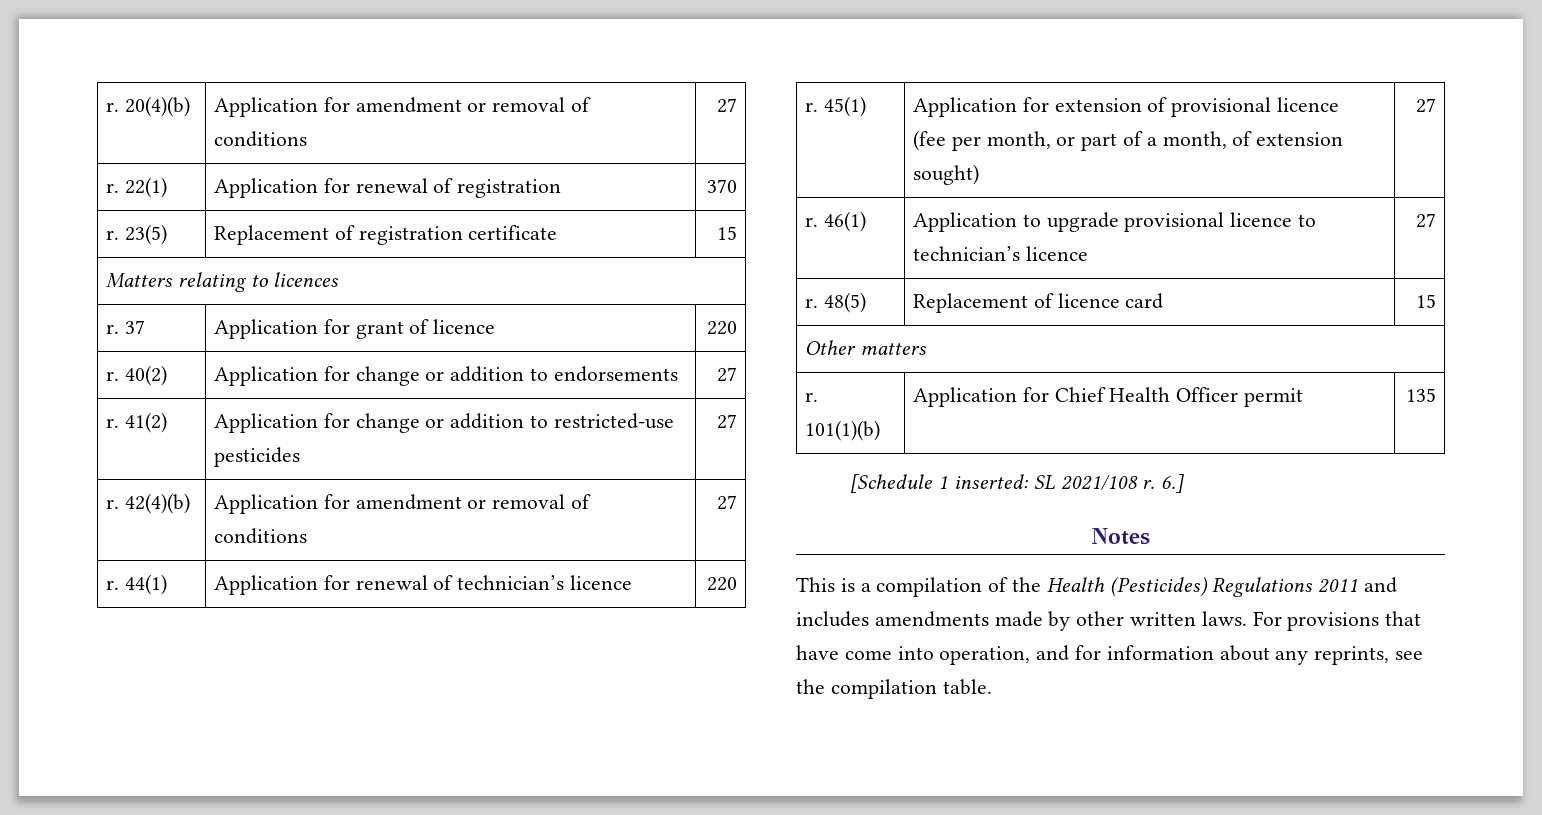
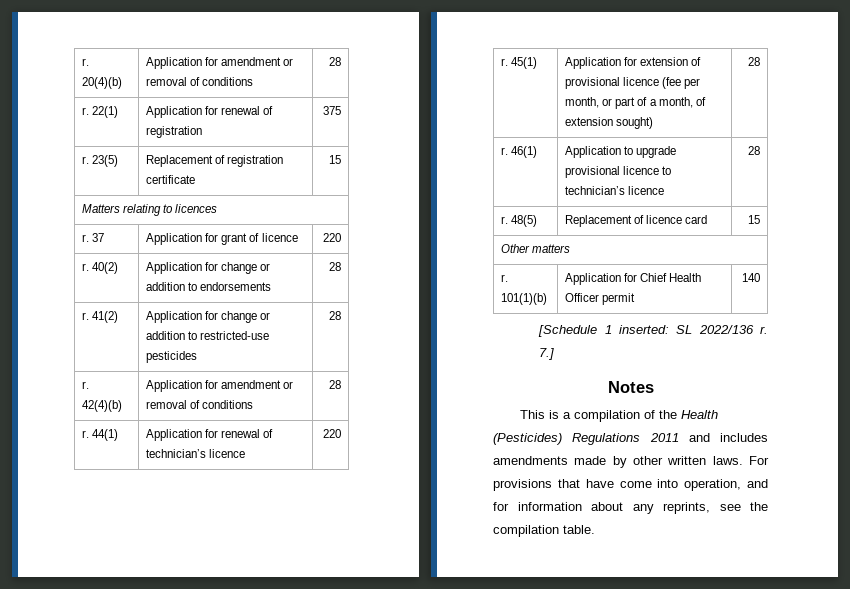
[716,98,737,113] 27 -> [328,57,341,66] 28
[706,179,737,193] 370 -> [322,106,341,115] 375
[716,367,737,382] 27 -> [328,262,341,271] 28
[716,414,737,429] 27 -> [328,311,341,320] 28
[716,495,737,510] 27 -> [328,380,341,389] 28
(1340, 104) // -> (660, 81) none
[1415,98,1436,113] 27 -> [747,57,760,66] 28
[1415,213,1436,228] 27 -> [747,146,760,155] 28
[1405,388,1436,402] 135 -> [741,273,760,282] 140
[1060,474,1185,493] 2021/108 r. 6.] -> [698,325,768,334] [539,348,555,360] 2022/136 r. 7.]

